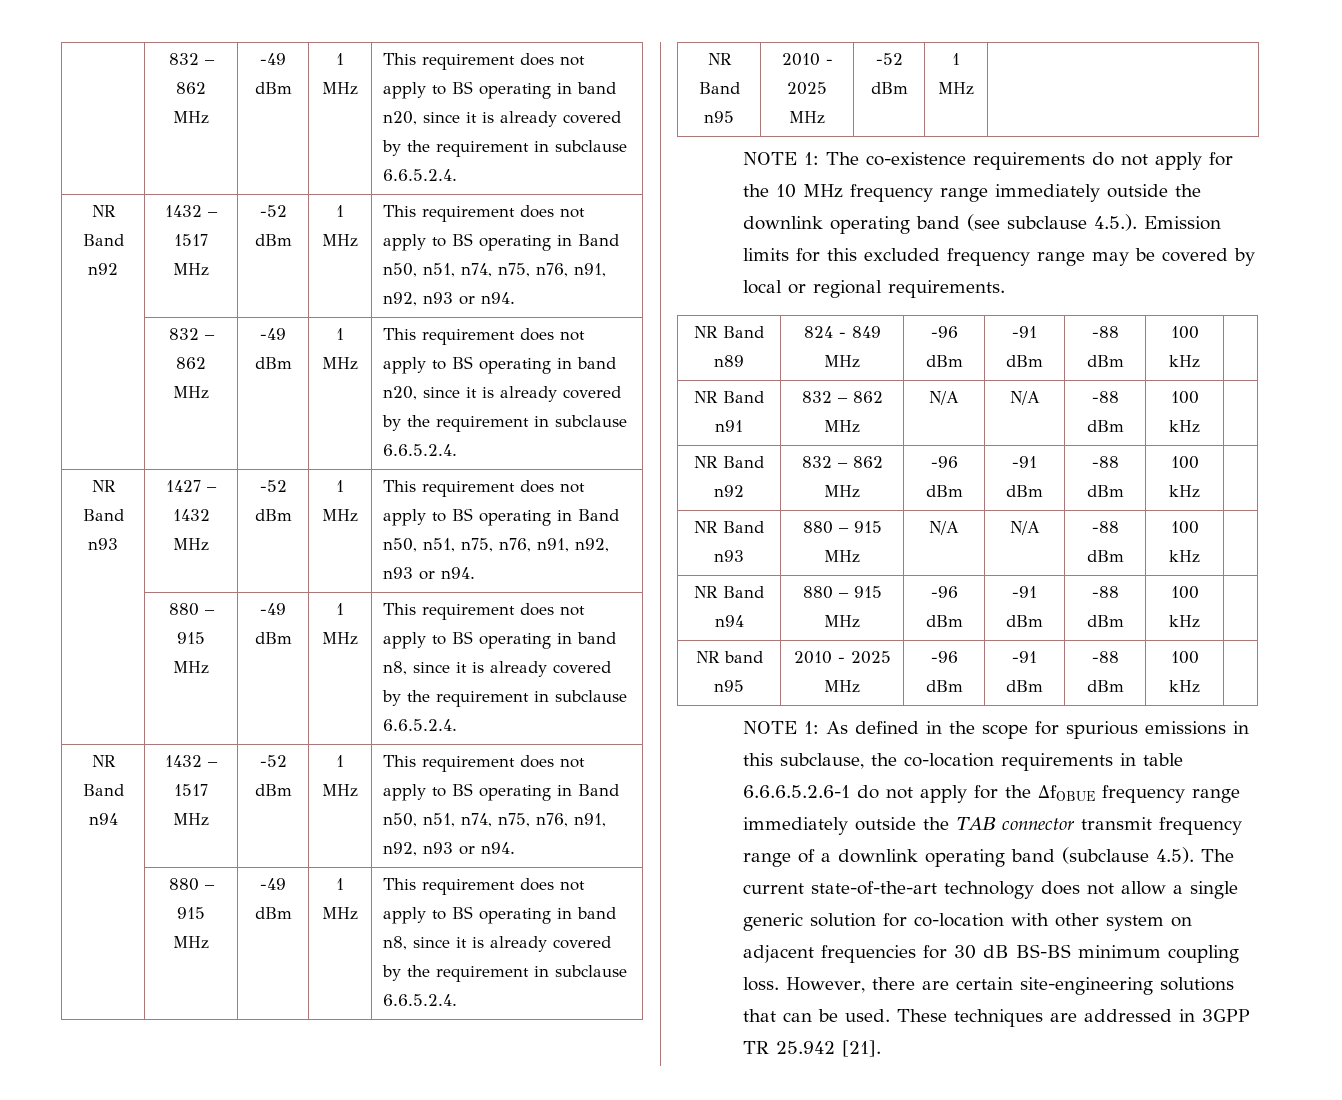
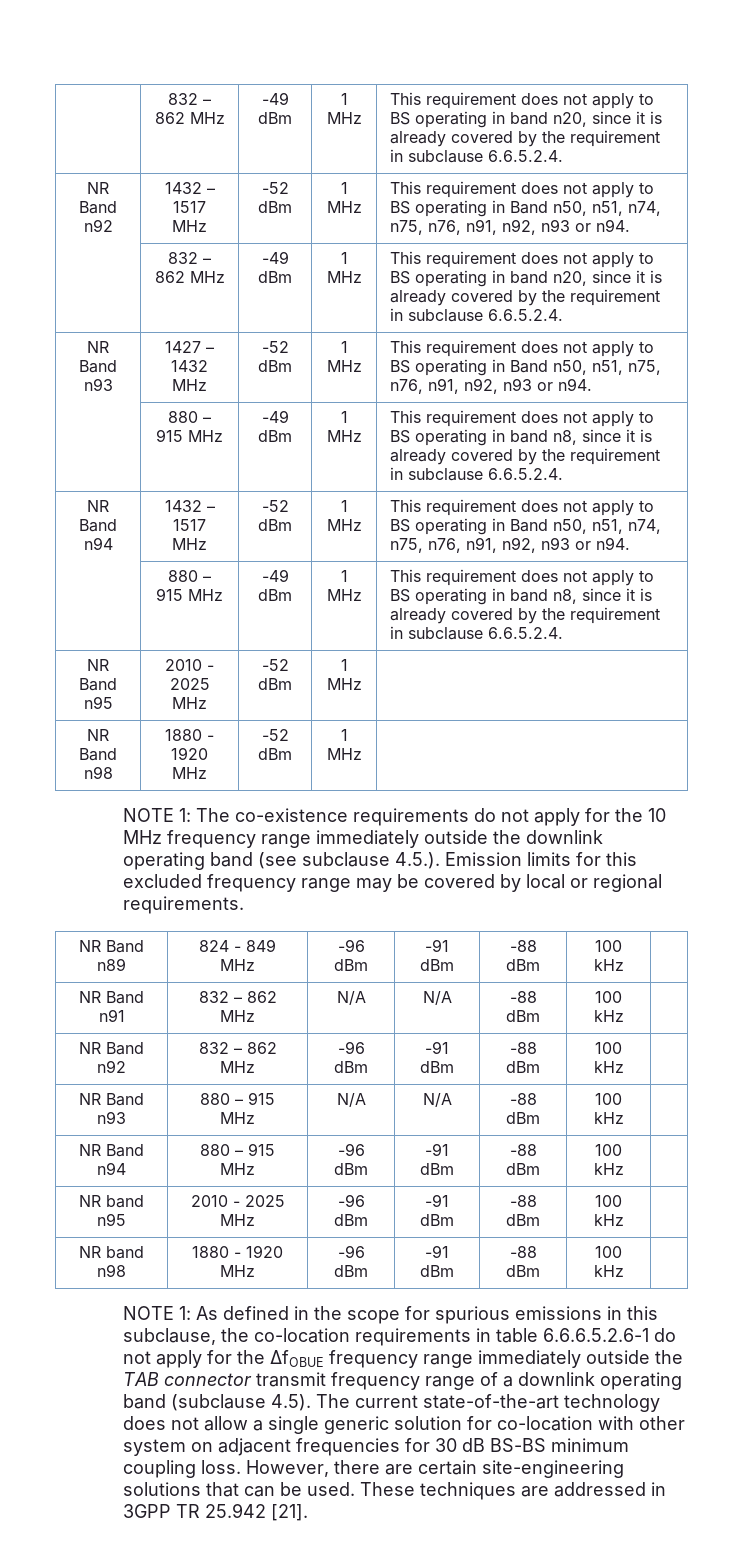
(974, 88) none -> [87,729,109,741] [79,748,117,761] [83,766,113,779] [165,729,214,741] [171,747,208,760] [172,767,207,779] [261,729,289,741] [258,748,292,760] [340,729,348,741] [326,748,362,760] // NR Band n98 | 1880 - 1920 MHz | -52 dBm | 1 MHz |
(1200, 686) none -> [79,1246,144,1259] [97,1264,126,1277] [192,1245,283,1258] [220,1265,255,1277] [337,1245,365,1258] [334,1265,369,1277] [425,1245,450,1258] [420,1265,455,1277] [509,1246,537,1258] [506,1265,540,1277] [595,1246,622,1258] [593,1265,624,1277] // NR band n98 | 1880 - 1920 MHz | -96 dBm | -91 dBm | -88 dBm | 100 kHz |

